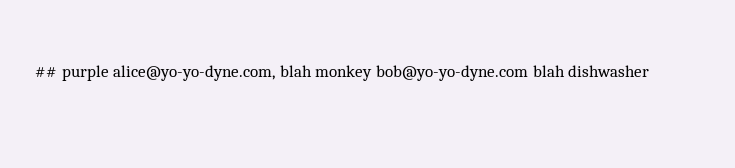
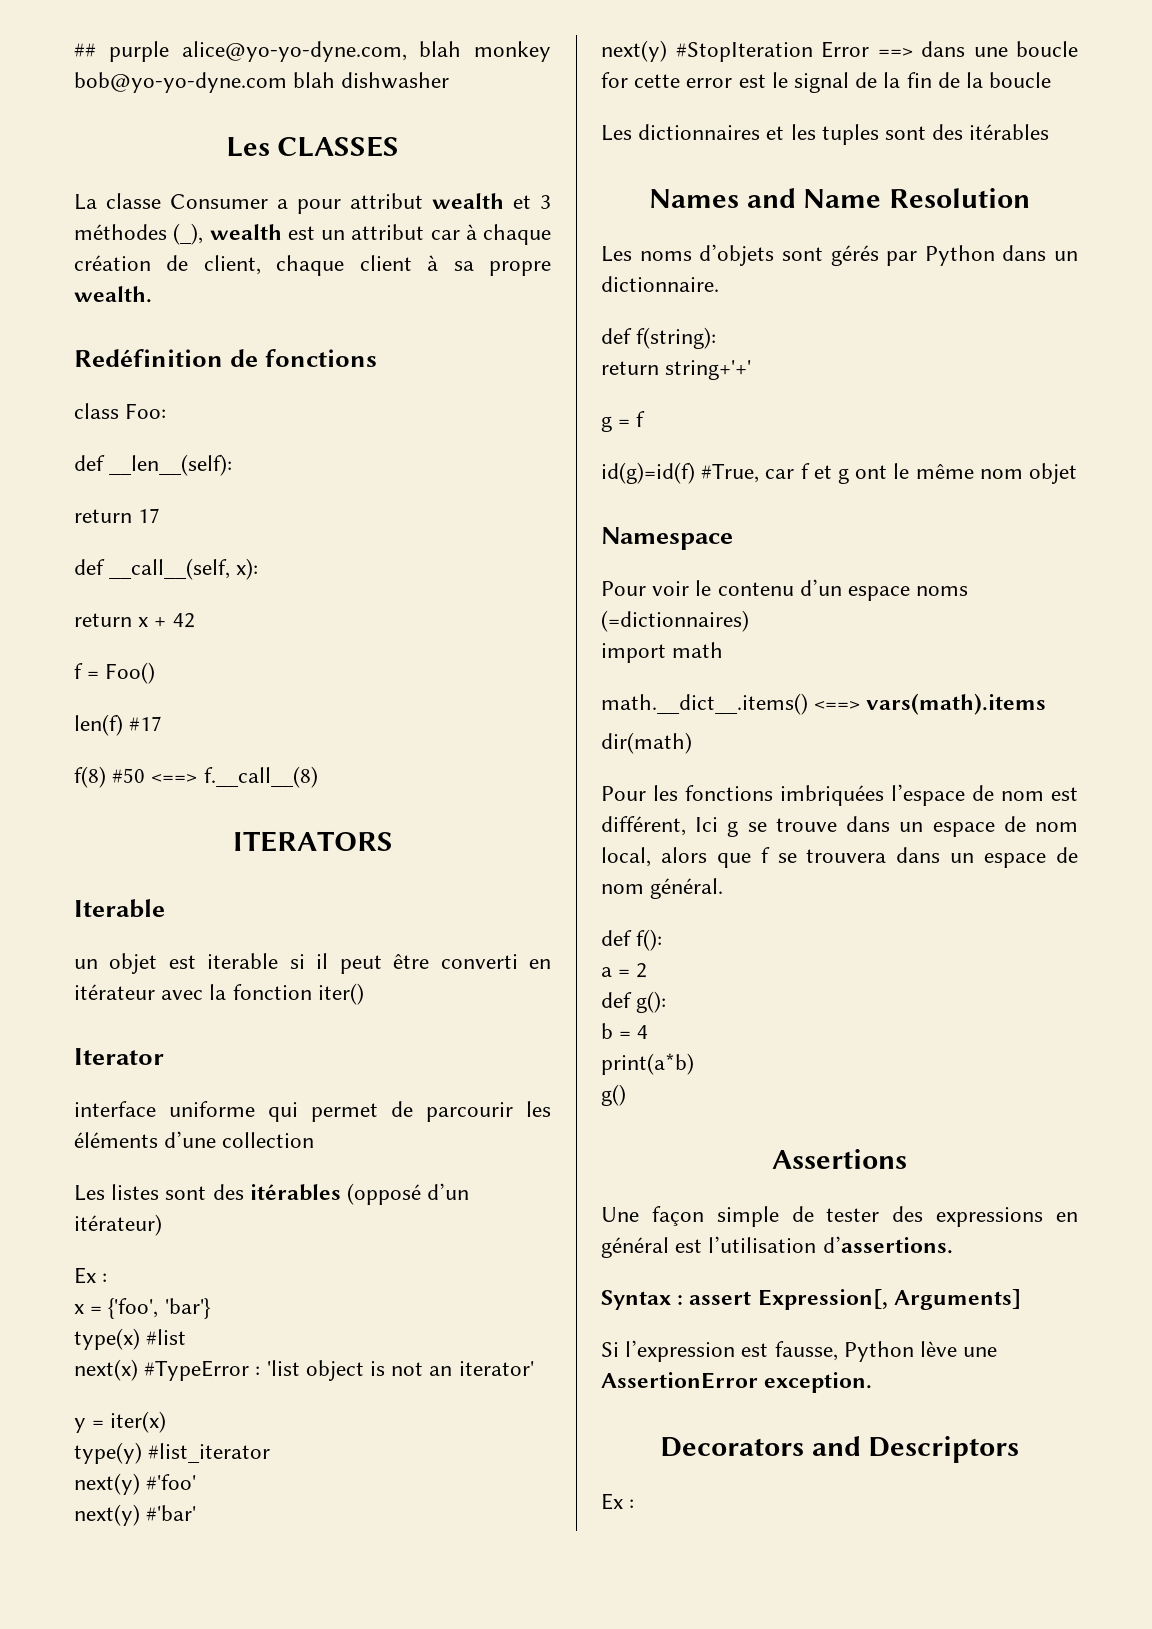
(650, 71) none -> [225,136,400,157] [74,193,551,214] [74,223,551,245] [74,255,551,276] [74,286,152,303] [74,349,378,367] [74,403,167,419] [74,454,233,476] [74,508,161,523] [74,558,259,580] [74,613,195,628] [74,662,156,684] [74,714,163,736] [74,766,318,788] [232,831,393,852] [74,899,165,918] [74,953,551,974] [74,983,364,1005] [74,1048,164,1065] [74,1101,551,1122] [74,1131,315,1148] [74,1183,470,1205] [74,1214,162,1236] [74,1267,108,1284] [74,1298,211,1319] [74,1328,187,1350] [74,1359,534,1381] [74,1411,167,1433] [74,1442,271,1464] [74,1473,197,1495] [74,1504,197,1526] [601,40,1078,62] [601,72,1052,93] [601,124,1050,145] [648,188,1031,208] [601,244,1078,266] [601,276,719,292] [601,327,717,349] [601,360,752,380] [601,411,646,432] [601,462,1078,484] [601,527,733,550] [601,579,969,601] [601,610,749,632] [601,642,724,663] [601,693,1047,715] [601,732,692,754] [601,784,1078,806] [601,816,1078,837] [601,847,1078,868] [601,878,724,899] [601,929,663,951] [601,963,648,978] [601,991,667,1013] [601,1023,649,1039] [601,1053,694,1075] [601,1084,626,1106] [772,1149,907,1169] [601,1206,1078,1227] [601,1236,953,1258] [601,1289,1021,1310] [601,1340,998,1362] [601,1372,873,1393] [659,1436,1020,1463] [601,1493,635,1510] // Les CLASSES // La classe Consumer a pour attribut wealth et 3 méthodes (_), wealth est un attribut car à chaque création de client, chaque client à sa propre wealth. // Redéfinition de fonctions // class Foo: // def __len__(self): // return 17 // def __call__(self, x): // return x + 42 // f = Foo() // len(f) #17 // f(8) #50 <==> f.__call__(8) // ITERATORS // Iterable // un objet est iterable si il peut être converti en itérateur avec la fonction iter() // Iterator // interface uniforme qui permet de parcourir les éléments d’une collection // Les listes sont des itérables (opposé d’un itérateur) // Ex : // x = {'foo', 'bar'} // type(x) #list // next(x) #TypeError : 'list object is not an iterator' // y = iter(x) // type(y) #list_iterator // next(y) #'foo' // next(y) #'bar' // next(y) #StopIteration Error ==> dans une boucle for cette error est le signal de la fin de la boucle // Les dictionnaires et les tuples sont des itérables // Names and Name Resolution // Les noms d’objets sont gérés par Python dans un dictionnaire. // def f(string): // return string+'+' // g = f // id(g)=id(f) #True, car f et g ont le même nom objet // Namespace // Pour voir le contenu d’un espace noms (=dictionnaires) // import math // math.__dict__.items() <==> vars(math).items // dir(math) // Pour les fonctions imbriquées l’espace de nom est différent, Ici g se trouve dans un espace de nom local, alors que f se trouvera dans un espace de nom général. // def f(): // a = 2 // def g(): // b = 4 // print(a*b) // g() // Assertions // Une façon simple de tester des expressions en général est l’utilisation d’assertions. // Syntax : assert Expression[, Arguments] // Si l’expression est fausse, Python lève une AssertionError exception. // Decorators and Descriptors // Ex :

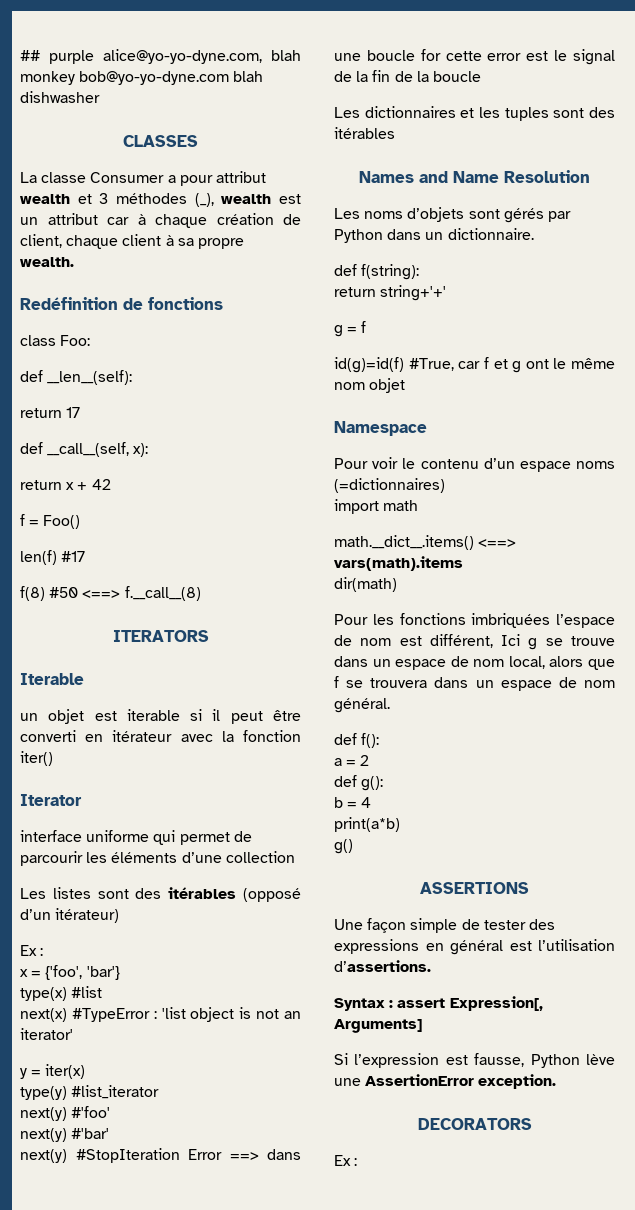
[225,137,270,157] Les -> (100, 97) none
[772,1149,907,1169] Assertions -> [420,882,529,894] ASSERTIONS
[659,1436,1020,1463] Decorators and Descriptors -> [417,1118,532,1130] DECORATORS

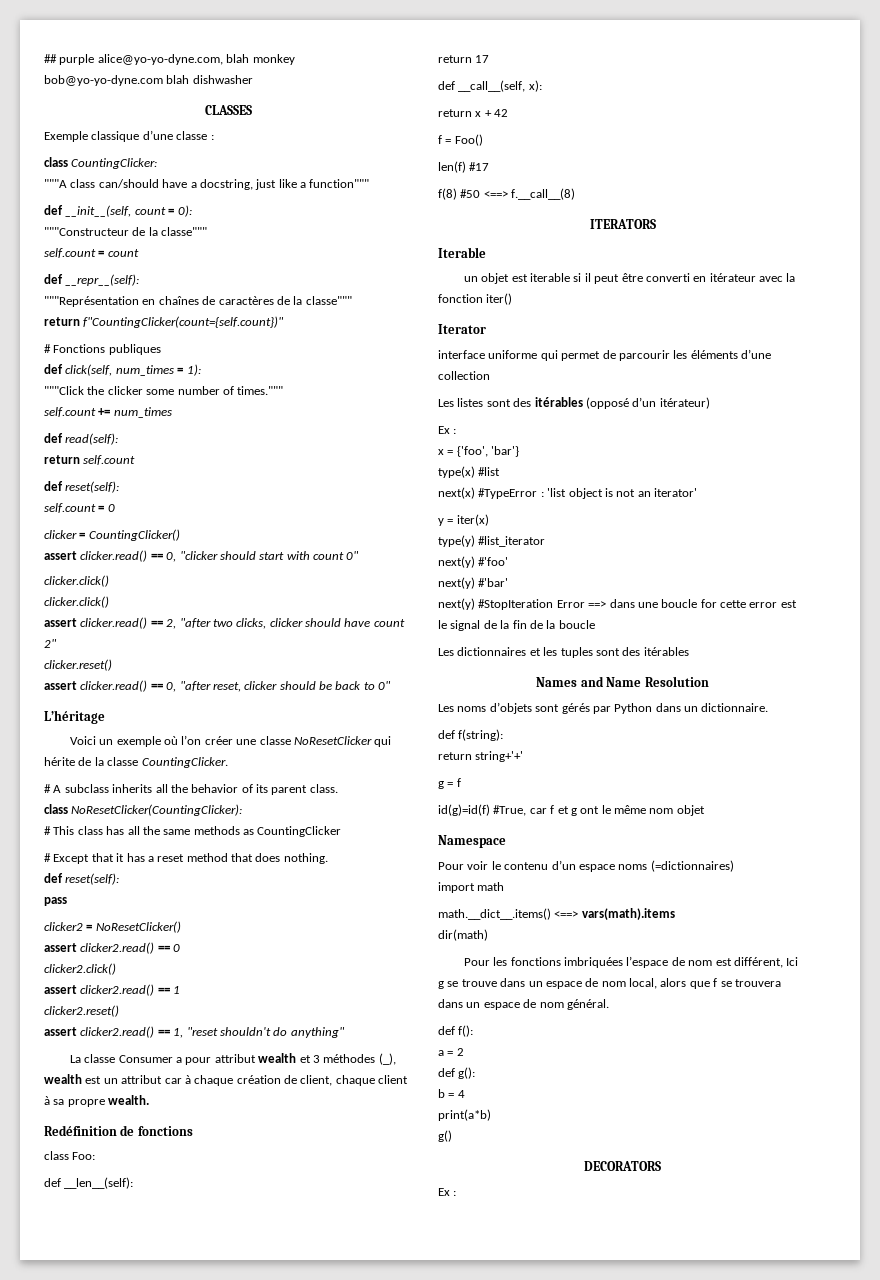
(198, 141) none -> [44,130,214,142] [44,157,158,169] [44,179,370,190] [44,205,192,217] [44,227,208,236] [44,248,139,258] [44,274,140,286] [44,296,352,307] [44,316,285,328] [44,344,161,355] [44,364,201,376] [44,386,284,395] [44,407,172,418] [44,433,119,445] [44,455,136,465] [44,481,120,493] [44,503,115,513] [44,529,180,541] [44,550,360,562] [44,575,109,587] [44,596,109,608] [44,617,405,629] [44,639,57,648] [44,659,112,671] [44,680,392,692] [44,710,105,724] [69,735,392,747] [44,757,228,768] [44,784,338,795] [44,804,243,816] [44,826,342,837] [44,853,328,864] [44,873,120,885] [44,897,67,906] [44,921,181,933] [44,942,181,954] [44,963,116,975] [44,984,181,996] [44,1005,119,1017] [44,1026,345,1038] // Exemple classique d’une classe : // class CountingClicker: // """A class can/should have a docstring, just like a function""" // def __init__(self, count = 0): // """Constructeur de la classe""" // self.count = count // def __repr__(self): // """Représentation en chaînes de caractères de la classe""" // return f"CountingClicker(count={self.count})" // # Fonctions publiques // def click(self, num_times = 1): // """Click the clicker some number of times.""" // self.count += num_times // def read(self): // return self.count // def reset(self): // self.count = 0 // clicker = CountingClicker() // assert clicker.read() == 0, "clicker should start with count 0" // clicker.click() // clicker.click() // assert clicker.read() == 2, "after two clicks, clicker should have count 2" // clicker.reset() // assert clicker.read() == 0, "after reset, clicker should be back to 0" // L’héritage // Voici un exemple où l’on créer une classe NoResetClicker qui hérite de la classe CountingClicker. // # A subclass inherits all the behavior of its parent class. // class NoResetClicker(CountingClicker): // # This class has all the same methods as CountingClicker // # Except that it has a reset method that does nothing. // def reset(self): // pass // clicker2 = NoResetClicker() // assert clicker2.read() == 0 // clicker2.click() // assert clicker2.read() == 1 // clicker2.reset() // assert clicker2.read() == 1, "reset shouldn't do anything"
[420,882,529,894] [334,918,555,933] [334,939,615,955] [334,960,431,972] [334,996,543,1011] [334,1019,422,1033] [334,1053,615,1068] [334,1074,557,1089] // ASSERTIONS // Une façon simple de tester des expressions en général est l’utilisation d’assertions. // Syntax : assert Expression[, Arguments] // Si l’expression est fausse, Python lève une AssertionError exception. -> (452, 1136) none

